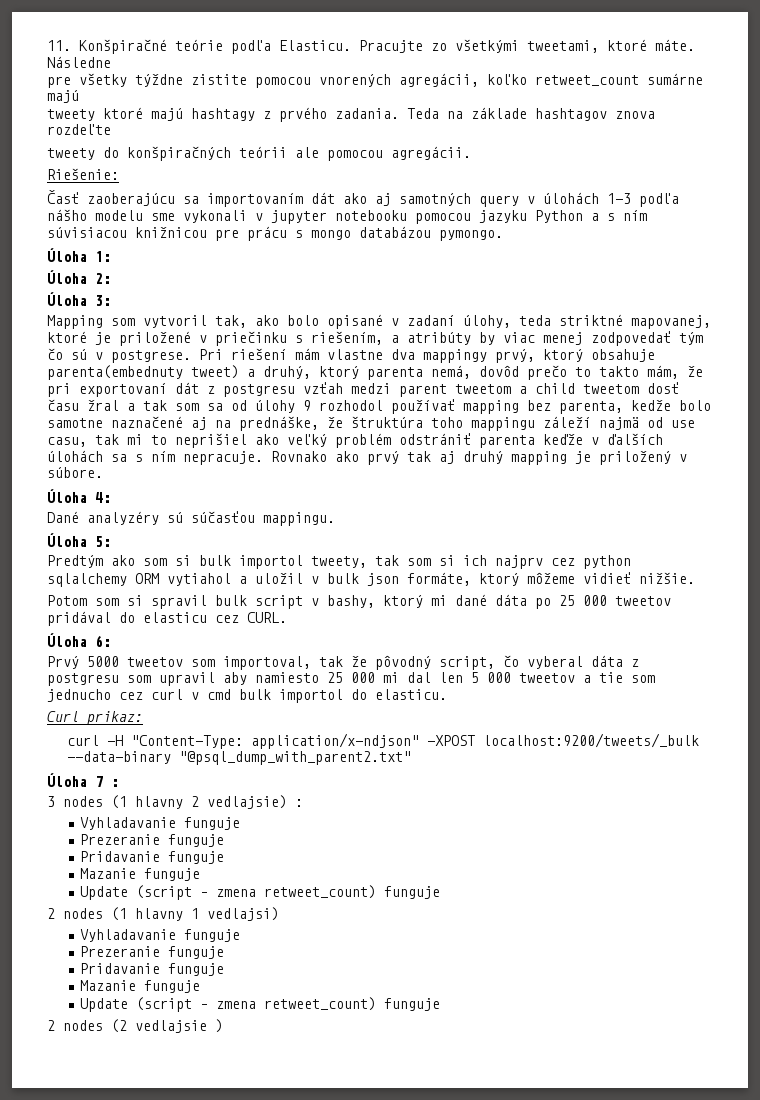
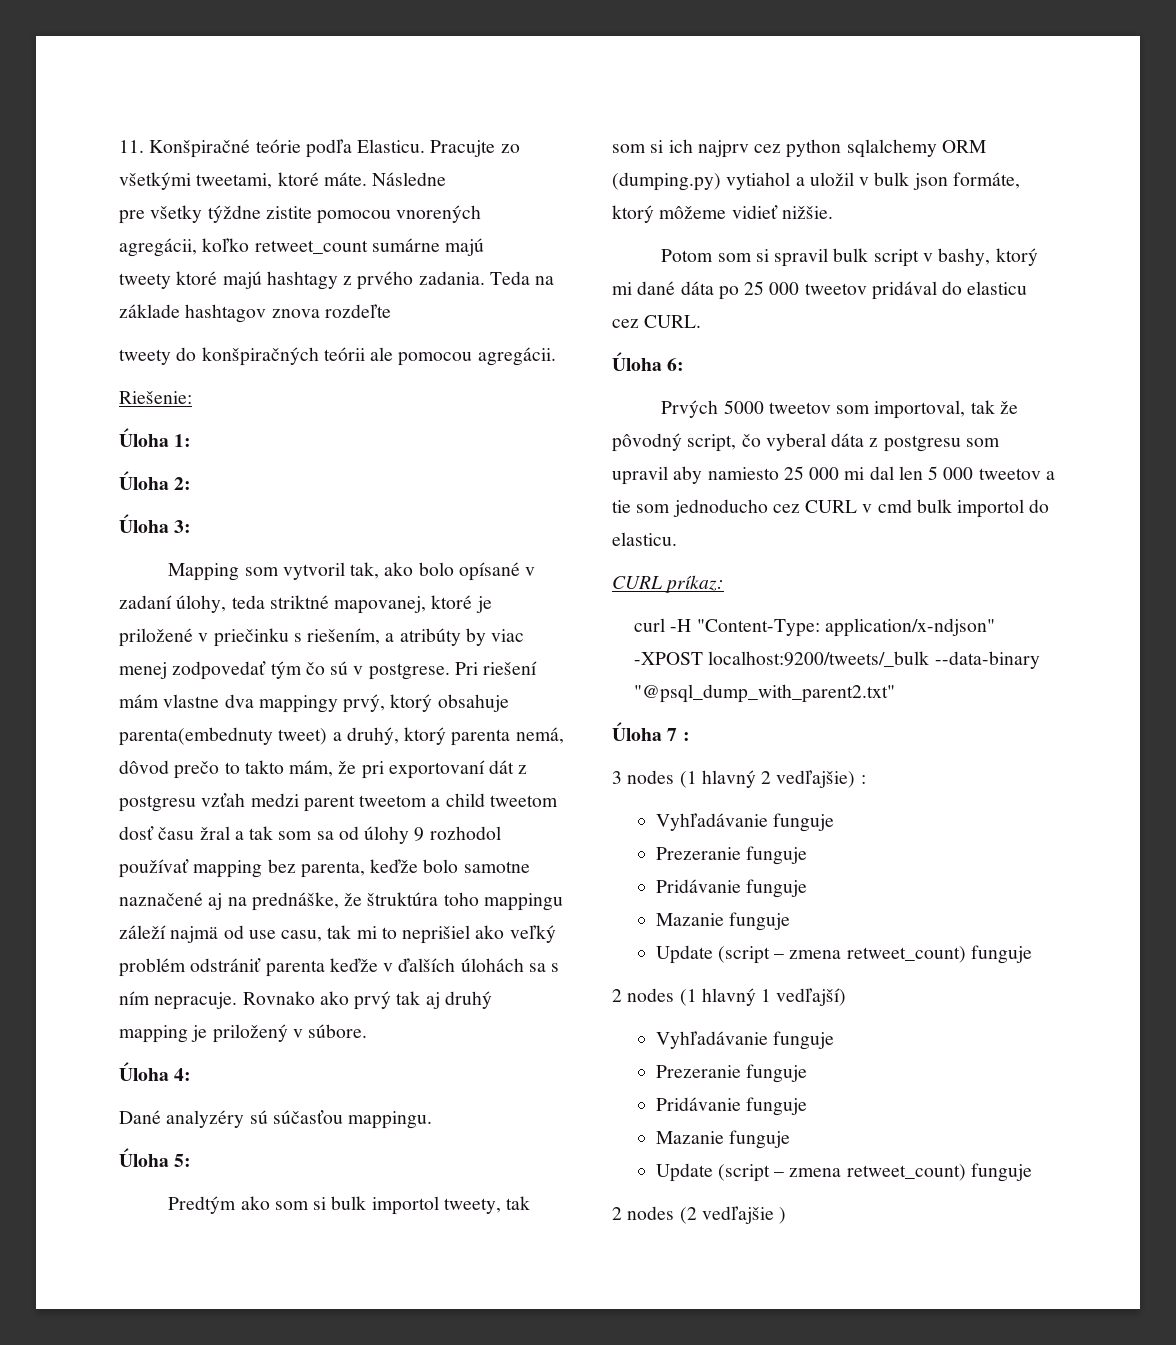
[47,190,679,207] [47,209,647,224] [47,226,503,241] // Časť zaoberajúcu sa importovaním dát ako aj samotných query v úlohách 1-3 podľa nášho modelu sme vykonali v jupyter notebooku pomocou jazyku Python a s ním súvisiacou knižnicou pre prácu s mongo databázou pymongo. -> (192, 397) none
[327,314,383,329] opisané -> [459,562,521,581] opísané
[479,365,519,377] dovôd -> [119,760,169,774] dôvod
[631,400,671,411] kedže -> [370,859,419,873] keďže
(159, 578) none -> [612,172,721,191] (dumping.py)
[47,656,79,669] Prvý -> [661,400,719,418] Prvých
[47,689,183,702] jednucho cez curl -> [672,499,858,517] jednoducho cez CURL
[47,711,143,725] Curl prikaz: -> [612,575,725,593] CURL príkaz:
[135,795,303,809] [79,817,240,830] [79,834,224,847] [79,851,160,862] hlavny 2 vedlajsie) : // Vyhladavanie funguje // Prezeranie funguje // Pridavanie -> [701,770,866,788] [655,813,834,832] [655,846,807,865] [655,879,741,893] hlavný 2 vedľajšie) : // Vyhľadávanie funguje // Prezeranie funguje // Pridávanie
[135,907,279,921] [79,929,240,942] [79,946,224,959] [79,963,160,974] hlavny 1 vedlajsi) // Vyhladavanie funguje // Prezeranie funguje // Pridavanie -> [701,988,847,1006] [655,1031,834,1050] [655,1064,807,1083] [655,1097,741,1111] hlavný 1 vedľajší) // Vyhľadávanie funguje // Prezeranie funguje // Pridávanie
[135,1020,207,1033] vedlajsie -> [701,1206,774,1224] vedľajšie

